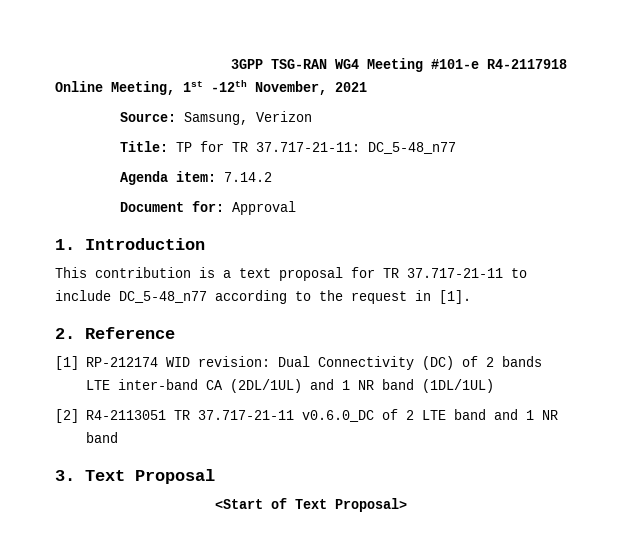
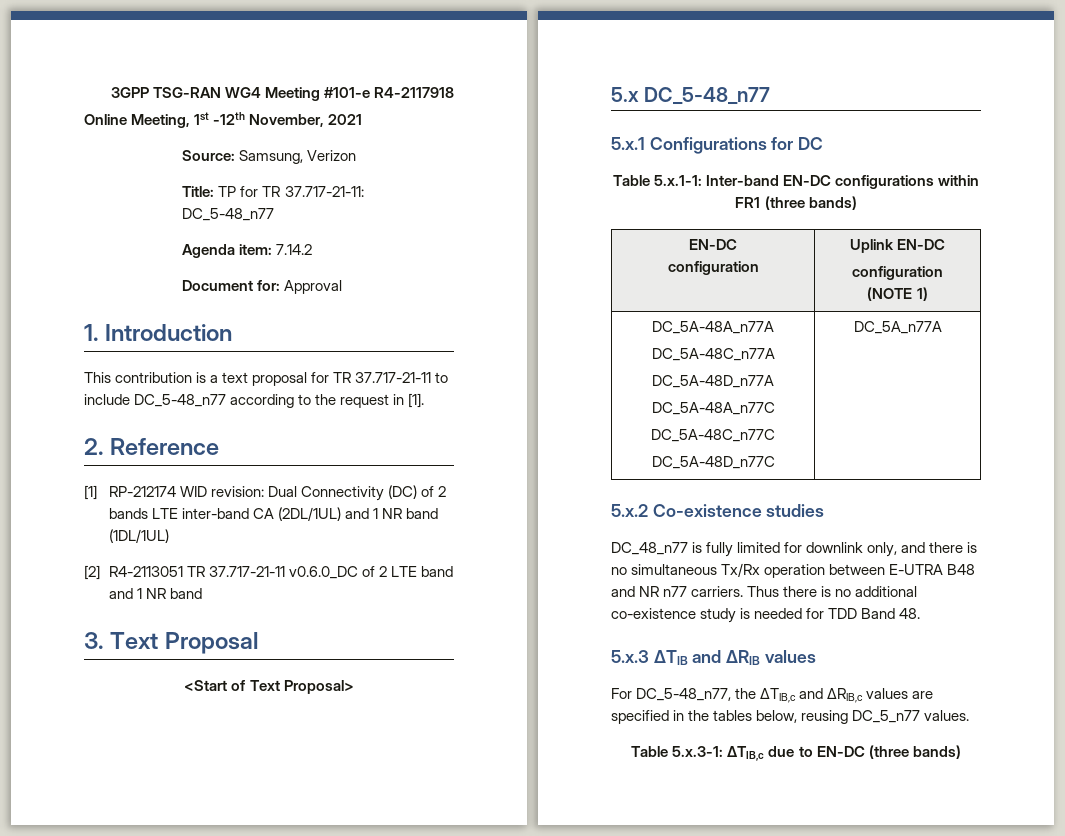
(407, 505) none -> [611,87,771,105] [611,137,824,154] [612,175,980,189] [735,196,857,210] [689,239,737,250] [667,261,759,275] [849,239,946,253] [852,266,943,280] [867,287,928,301] [652,321,774,334] [651,348,775,361] [652,375,774,388] [651,402,775,415] [651,429,775,442] [651,456,775,469] [853,321,942,334] [611,504,825,517] [611,542,978,557] [611,563,976,578] [611,586,918,597] [611,608,921,623] [611,650,816,665] [611,688,934,703] [611,710,970,724] [631,745,961,761] // 5.x DC_5-48_n77 // 5.x.1 Configurations for DC // Table 5.x.1-1: Inter-band EN-DC configurations within FR1 (three bands) // EN-DC // configuration | Uplink EN-DC // configuration // (NOTE 1) // DC_5A-48A_n77A // DC_5A-48C_n77A // DC_5A-48D_n77A // DC_5A-48A_n77C // DC_5A-48C_n77C // DC_5A-48D_n77C | DC_5A_n77A // 5.x.2 Co-existence studies // DC_48_n77 is fully limited for downlink only, and there is no simultaneous Tx/Rx operation between E-UTRA B48 and NR n77 carriers. Thus there is no additional co-existence study is needed for TDD Band 48. // 5.x.3 ∆TIB and ∆RIB values // For DC_5-48_n77, the ΔTIB,c and ΔRIB,c values are specified in the tables below, reusing DC_5_n77 values. // Table 5.x.3-1: ΔTIB,c due to EN-DC (three bands)

